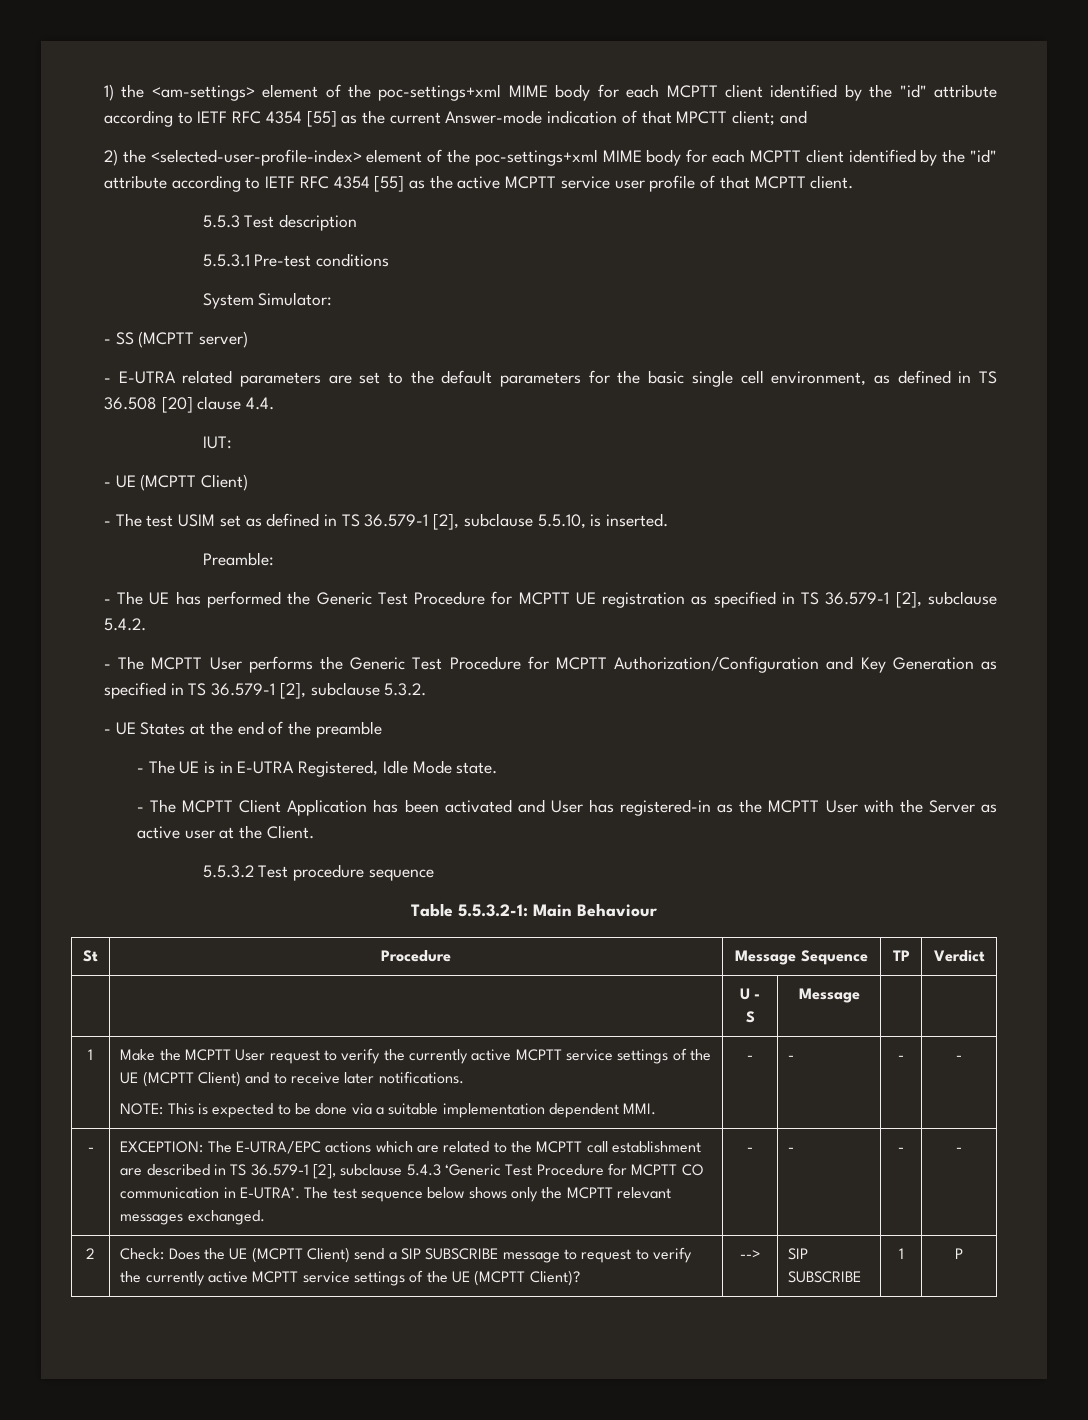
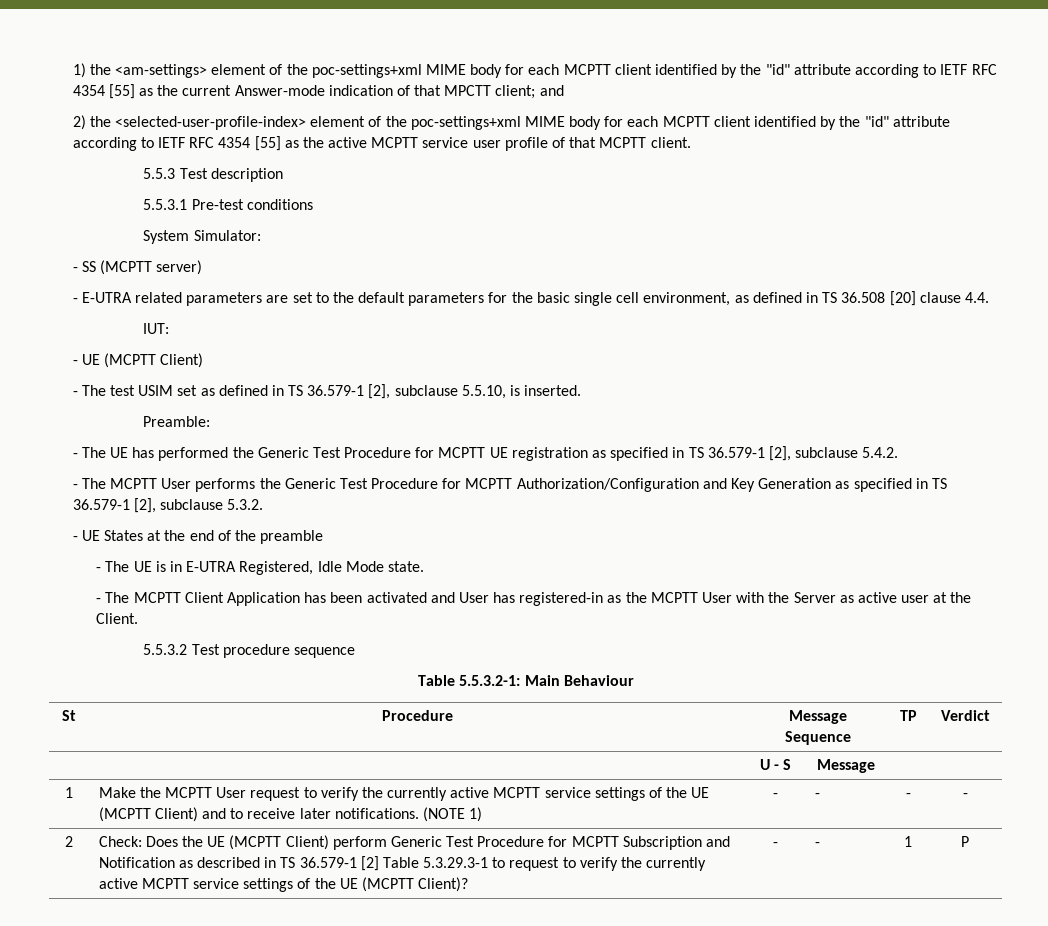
[120,1103,657,1118] [747,1055,753,1060] [788,1055,795,1060] [898,1055,904,1060] [956,1055,962,1060] [87,1147,94,1152] [120,1141,702,1154] [120,1163,704,1179] [120,1187,672,1202] [120,1210,265,1225] // NOTE: This is expected to be done via a suitable implementation dependent MMI. | - | - | - | - // - | EXCEPTION: The E-UTRA/EPC actions which are related to the MCPTT call establishment are described in TS 36.579-1 [2], subclause 5.4.3 ‘Generic Test Procedure for MCPTT CO communication in E-UTRA’. The test sequence below shows only the MCPTT relevant messages exchanged. -> [422,807,483,822] (NOTE 1)
[354,1248,560,1263] send a SIP SUBSCRIBE message -> [332,836,731,850] [98,856,489,871] perform Generic Test Procedure for MCPTT Subscription and Notification as described in TS 36.579-1 [2] Table 5.3.29.3-1
[739,1250,761,1259] [788,1248,809,1260] [788,1271,862,1283] --> | SIP SUBSCRIBE -> [773,842,778,847] [814,842,820,847] - | -

